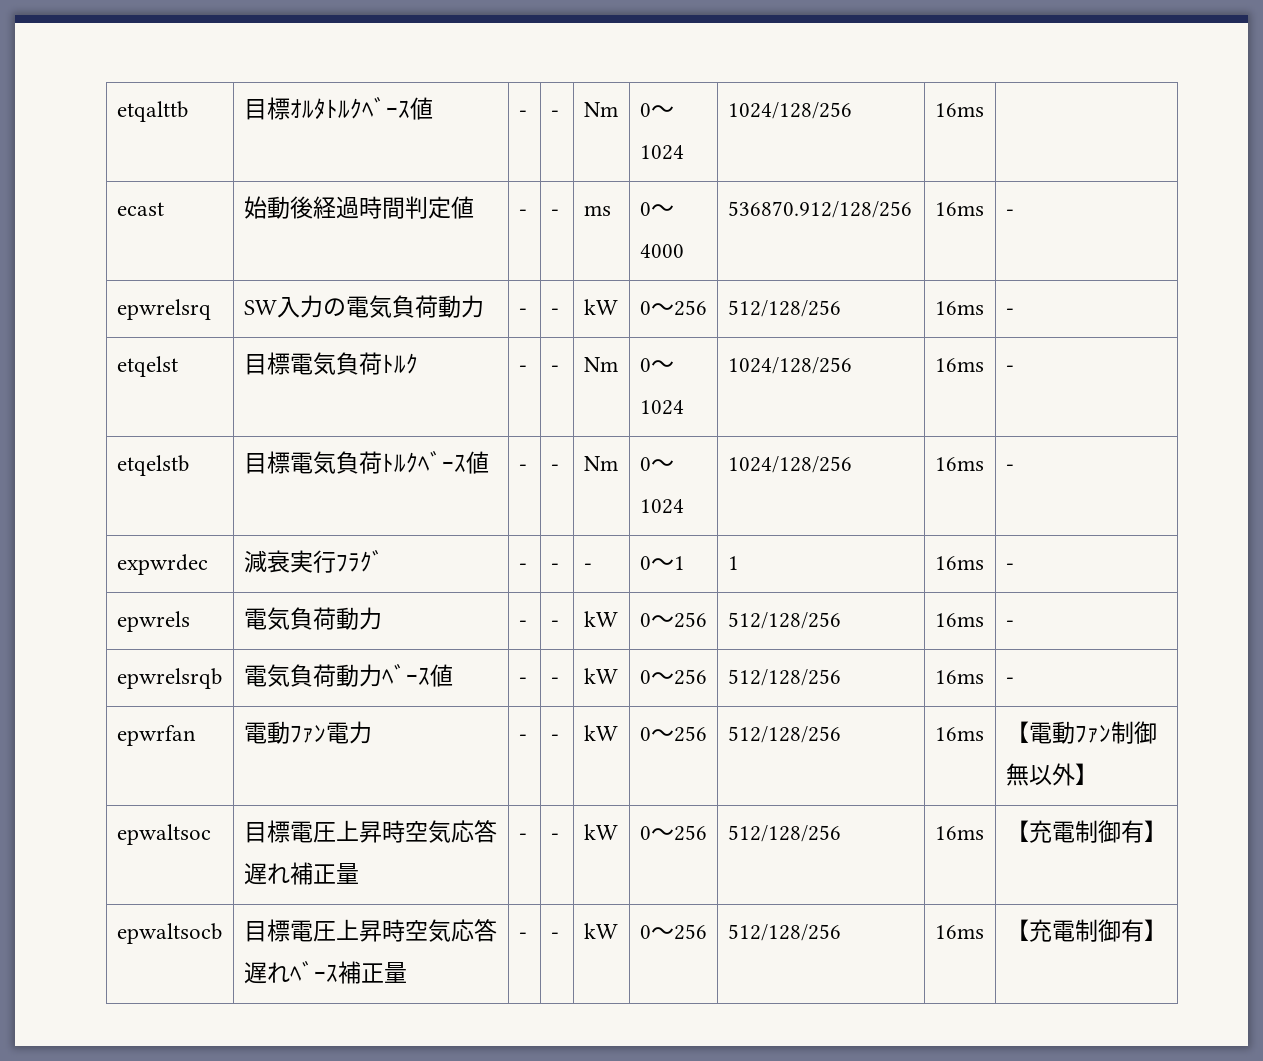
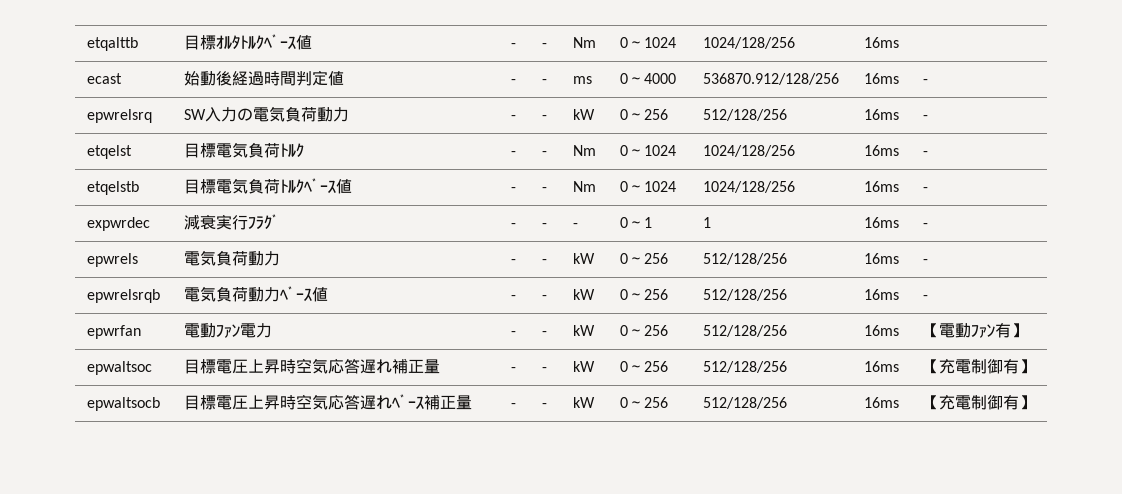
[1110,721,1157,744] [1005,763,1075,786] 制御無以外 -> [994,323,1011,338] 有

